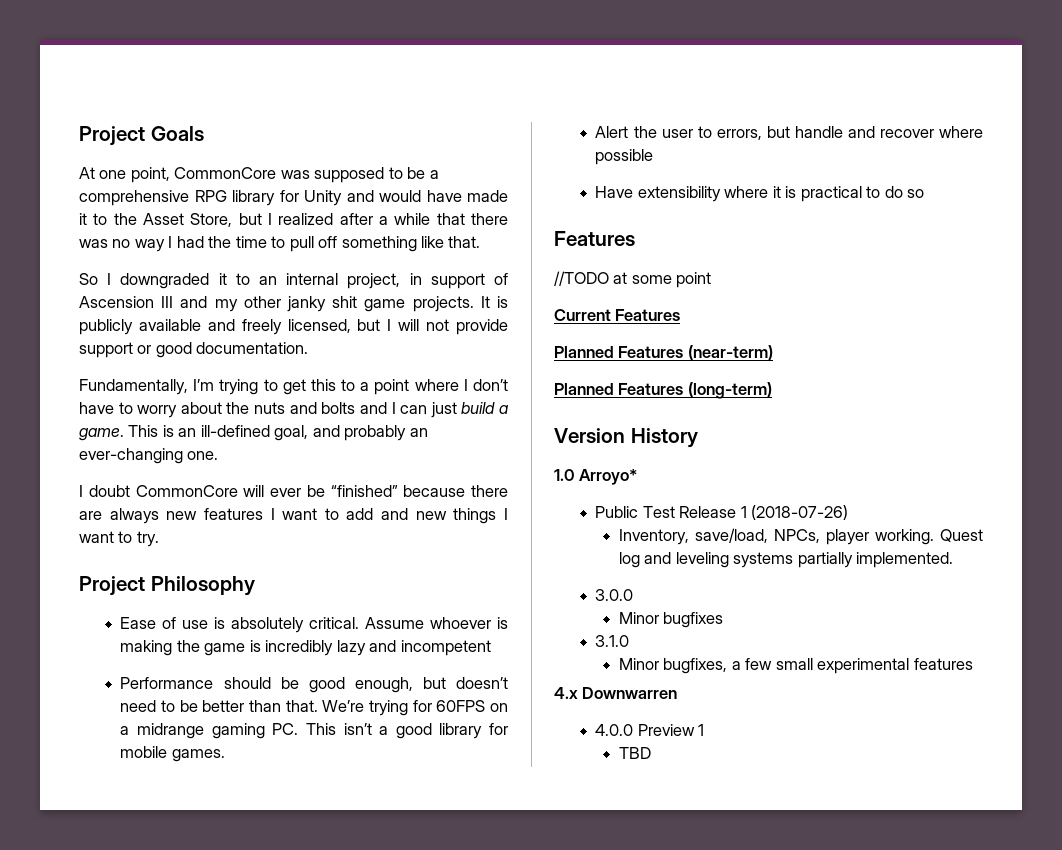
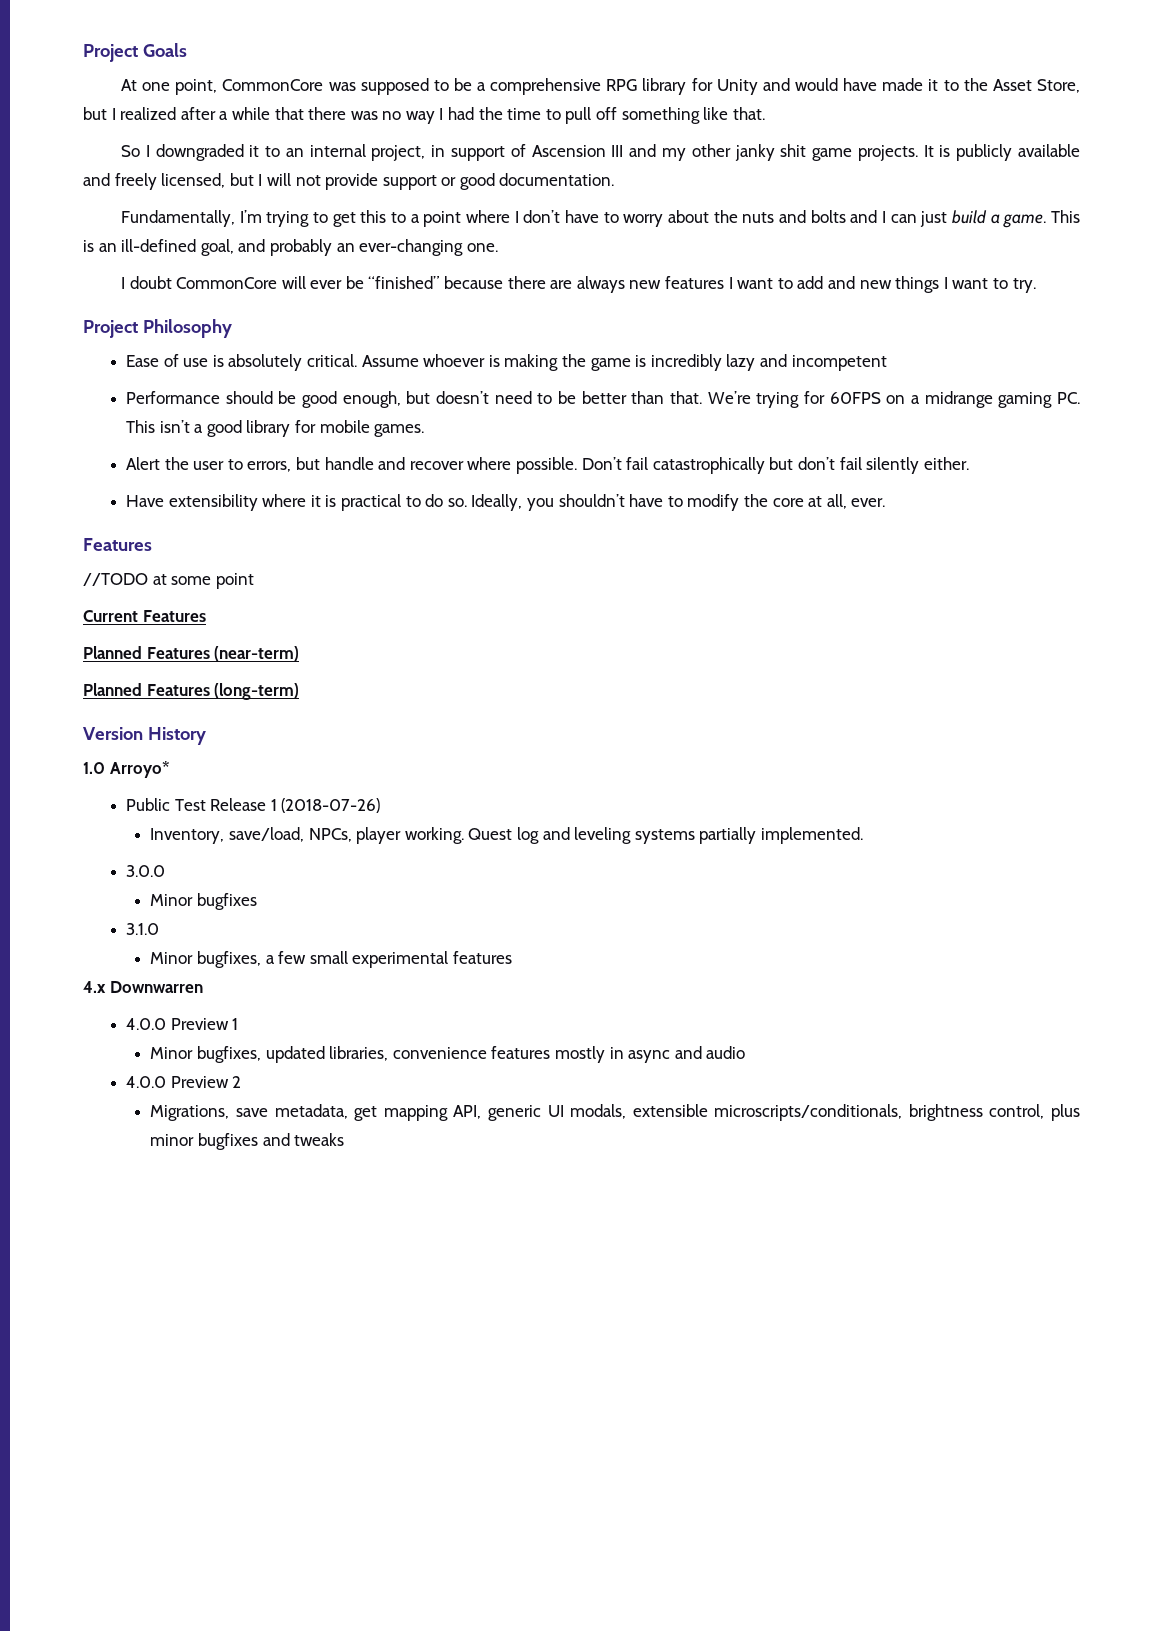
[595,149,654,165] possible -> [515,457,969,474] possible. Don’t fail catastrophically but don’t fail silently either.
[907,189,925,198] so -> [447,494,886,511] so. Ideally, you shouldn’t have to modify the core at all, ever.
[618,747,651,759] TBD -> [150,1046,746,1063] [126,1076,242,1088] [150,1104,1080,1121] [150,1133,345,1150] Minor bugfixes, updated libraries, convenience features mostly in async and audio // 4.0.0 Preview 2 // Migrations, save metadata, get mapping API, generic UI modals, extensible microscripts/conditionals, brightness control, plus minor bugfixes and tweaks

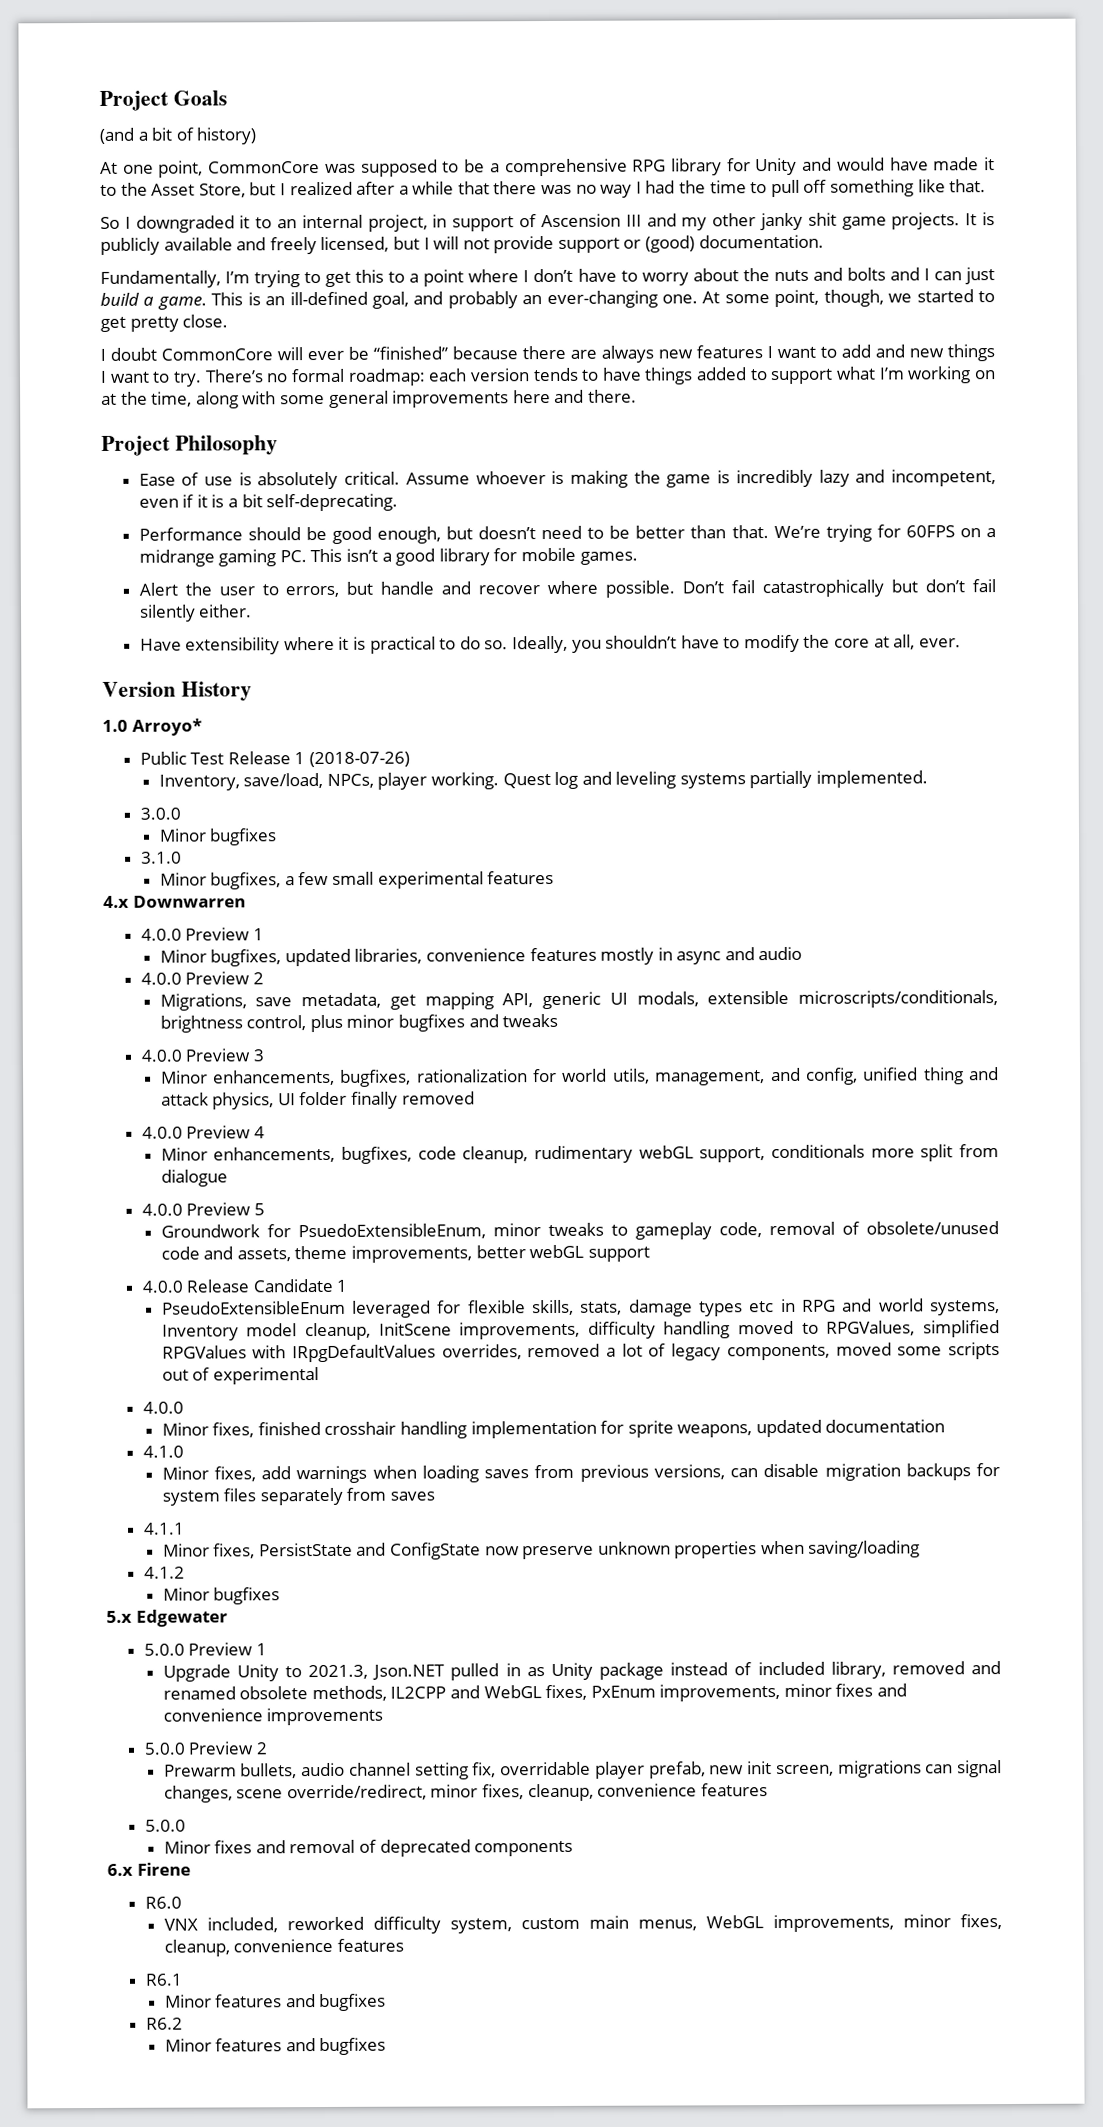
(187, 50) none -> [99,127,257,145] // (and a bit of history)
[459,173,495,190] good -> [645,235,696,253] (good)
(498, 247) none -> [702,289,996,308] [100,314,229,332] At some point, though, we started to get pretty close.
(1036, 285) none -> [204,366,996,386] [101,389,637,409] There’s no formal roadmap: each version tends to have things added to support what I’m working on at the time, along with some general improvements here and there.
[791,355,887,371] incompetent -> [891,469,997,487] [138,493,399,512] incompetent, even if it is a bit self-deprecating.
[83,538,152,551] [83,573,254,589] [83,610,206,622] [83,646,300,661] [83,683,300,700] // Features // //TODO at some point // Current Features // Planned Features (near-term) // Planned Features (long-term) -> (961, 643) none
(345, 1139) none -> [140,1048,264,1062] [160,1067,999,1087] [160,1091,475,1110] [141,1125,265,1139] [160,1144,1000,1164] [160,1169,228,1187] [141,1202,265,1216] [160,1221,999,1240] [160,1244,650,1263] [141,1278,348,1293] [161,1298,1000,1318] [161,1320,1000,1341] [161,1342,1001,1363] [161,1367,319,1385] [142,1401,184,1414] [161,1419,946,1439] [142,1445,184,1458] [161,1463,1000,1484] [161,1487,435,1506] [143,1522,185,1535] [162,1540,921,1560] [143,1566,185,1579] [162,1587,281,1605] [106,1609,228,1627] [143,1642,267,1656] [162,1661,1001,1682] [162,1683,908,1702] [162,1707,384,1726] [143,1741,268,1755] [163,1760,1002,1780] [163,1783,768,1803] [144,1819,186,1832] [163,1839,574,1857] [107,1862,191,1876] [144,1896,182,1909] [163,1914,1002,1934] [163,1938,404,1957] [144,1973,183,1986] [164,1993,387,2012] [145,2017,183,2030] [164,2037,387,2056] // 4.0.0 Preview 3 // Minor enhancements, bugfixes, rationalization for world utils, management, and config, unified thing and attack physics, UI folder finally removed // 4.0.0 Preview 4 // Minor enhancements, bugfixes, code cleanup, rudimentary webGL support, conditionals more split from dialogue // 4.0.0 Preview 5 // Groundwork for PsuedoExtensibleEnum, minor tweaks to gameplay code, removal of obsolete/unused code and assets, theme improvements, better webGL support // 4.0.0 Release Candidate 1 // PseudoExtensibleEnum leveraged for flexible skills, stats, damage types etc in RPG and world systems, Inventory model cleanup, InitScene improvements, difficulty handling moved to RPGValues, simplified RPGValues with IRpgDefaultValues overrides, removed a lot of legacy components, moved some scripts out of experimental // 4.0.0 // Minor fixes, finished crosshair handling implementation for sprite weapons, updated documentation // 4.1.0 // Minor fixes, add warnings when loading saves from previous versions, can disable migration backups for system files separately from saves // 4.1.1 // Minor fixes, PersistState and ConfigState now preserve unknown properties when saving/loading // 4.1.2 // Minor bugfixes // 5.x Edgewater // 5.0.0 Preview 1 // Upgrade Unity to 2021.3, Json.NET pulled in as Unity package instead of included library, removed and renamed obsolete methods, IL2CPP and WebGL fixes, PxEnum improvements, minor fixes and convenience improvements // 5.0.0 Preview 2 // Prewarm bullets, audio channel setting fix, overridable player prefab, new init screen, migrations can signal changes, scene override/redirect, minor fixes, cleanup, convenience features // 5.0.0 // Minor fixes and removal of deprecated components // 6.x Firene // R6.0 // VNX included, reworked difficulty system, custom main menus, WebGL improvements, minor fixes, cleanup, convenience features // R6.1 // Minor features and bugfixes // R6.2 // Minor features and bugfixes

